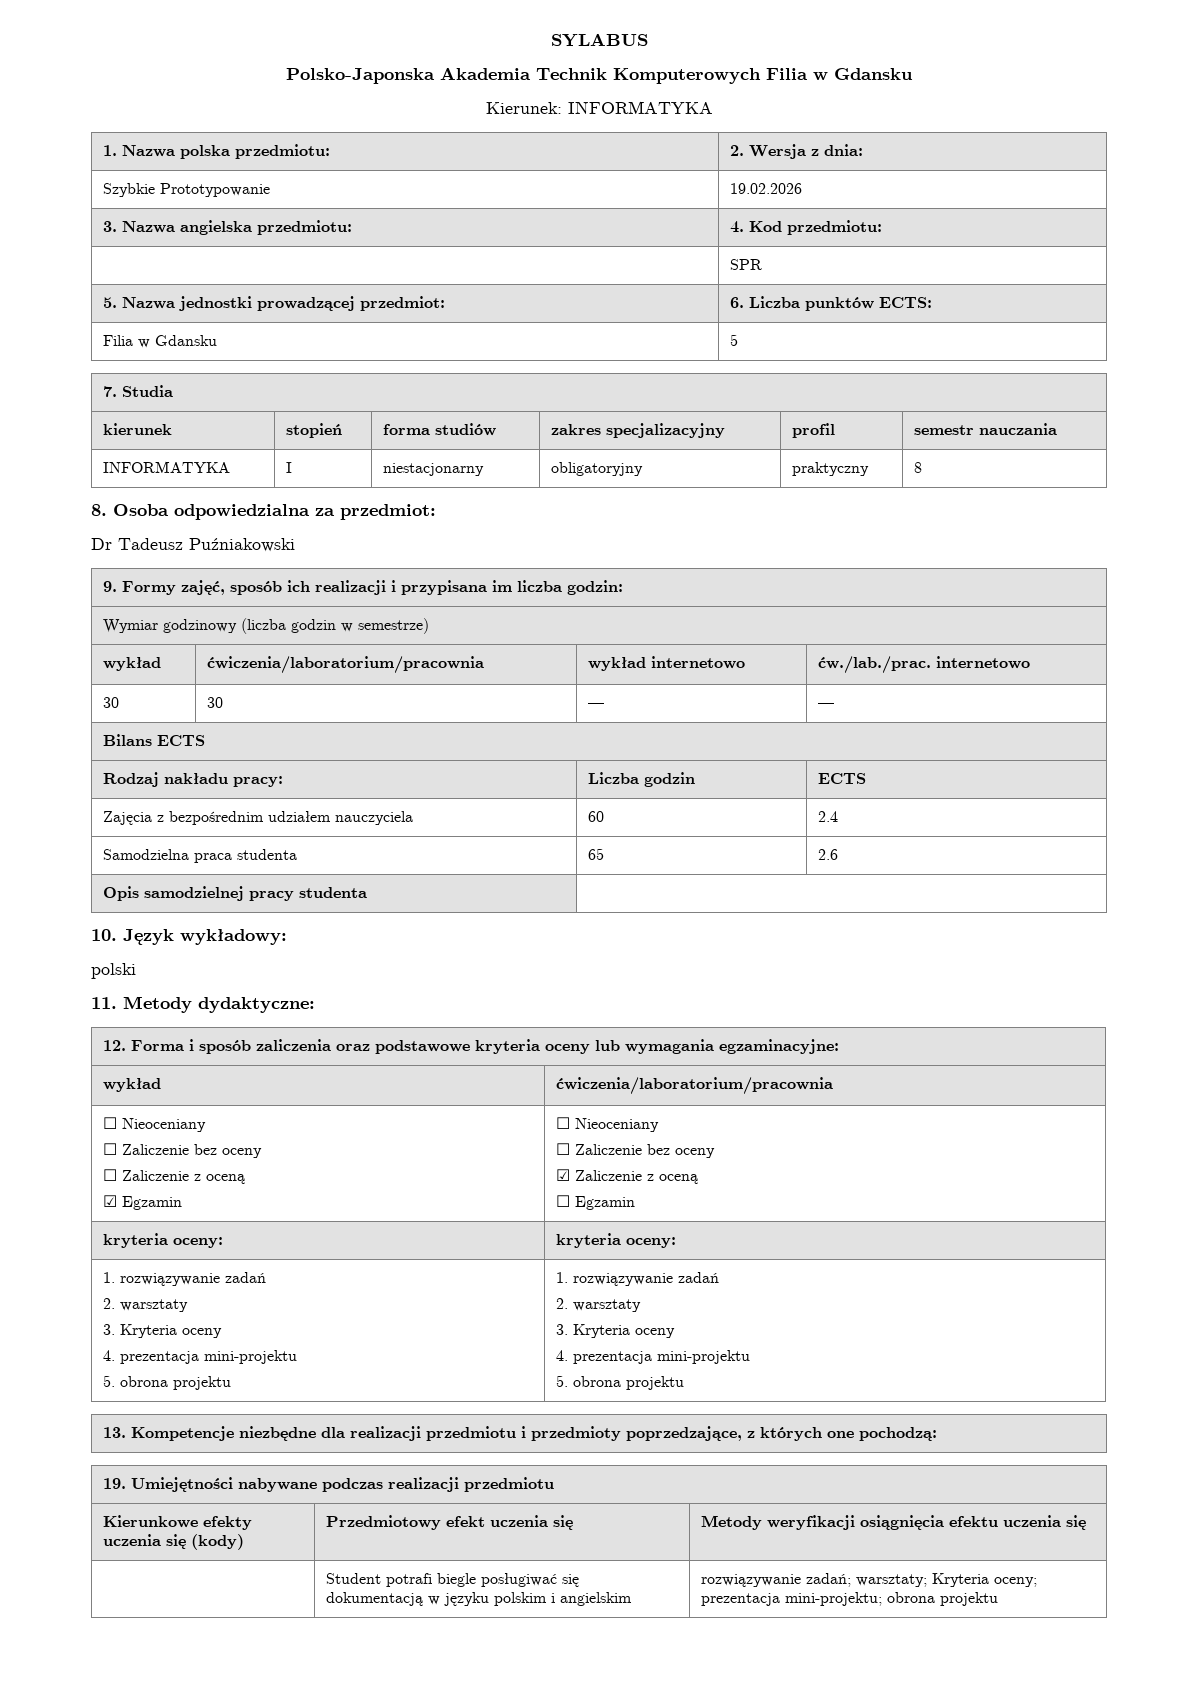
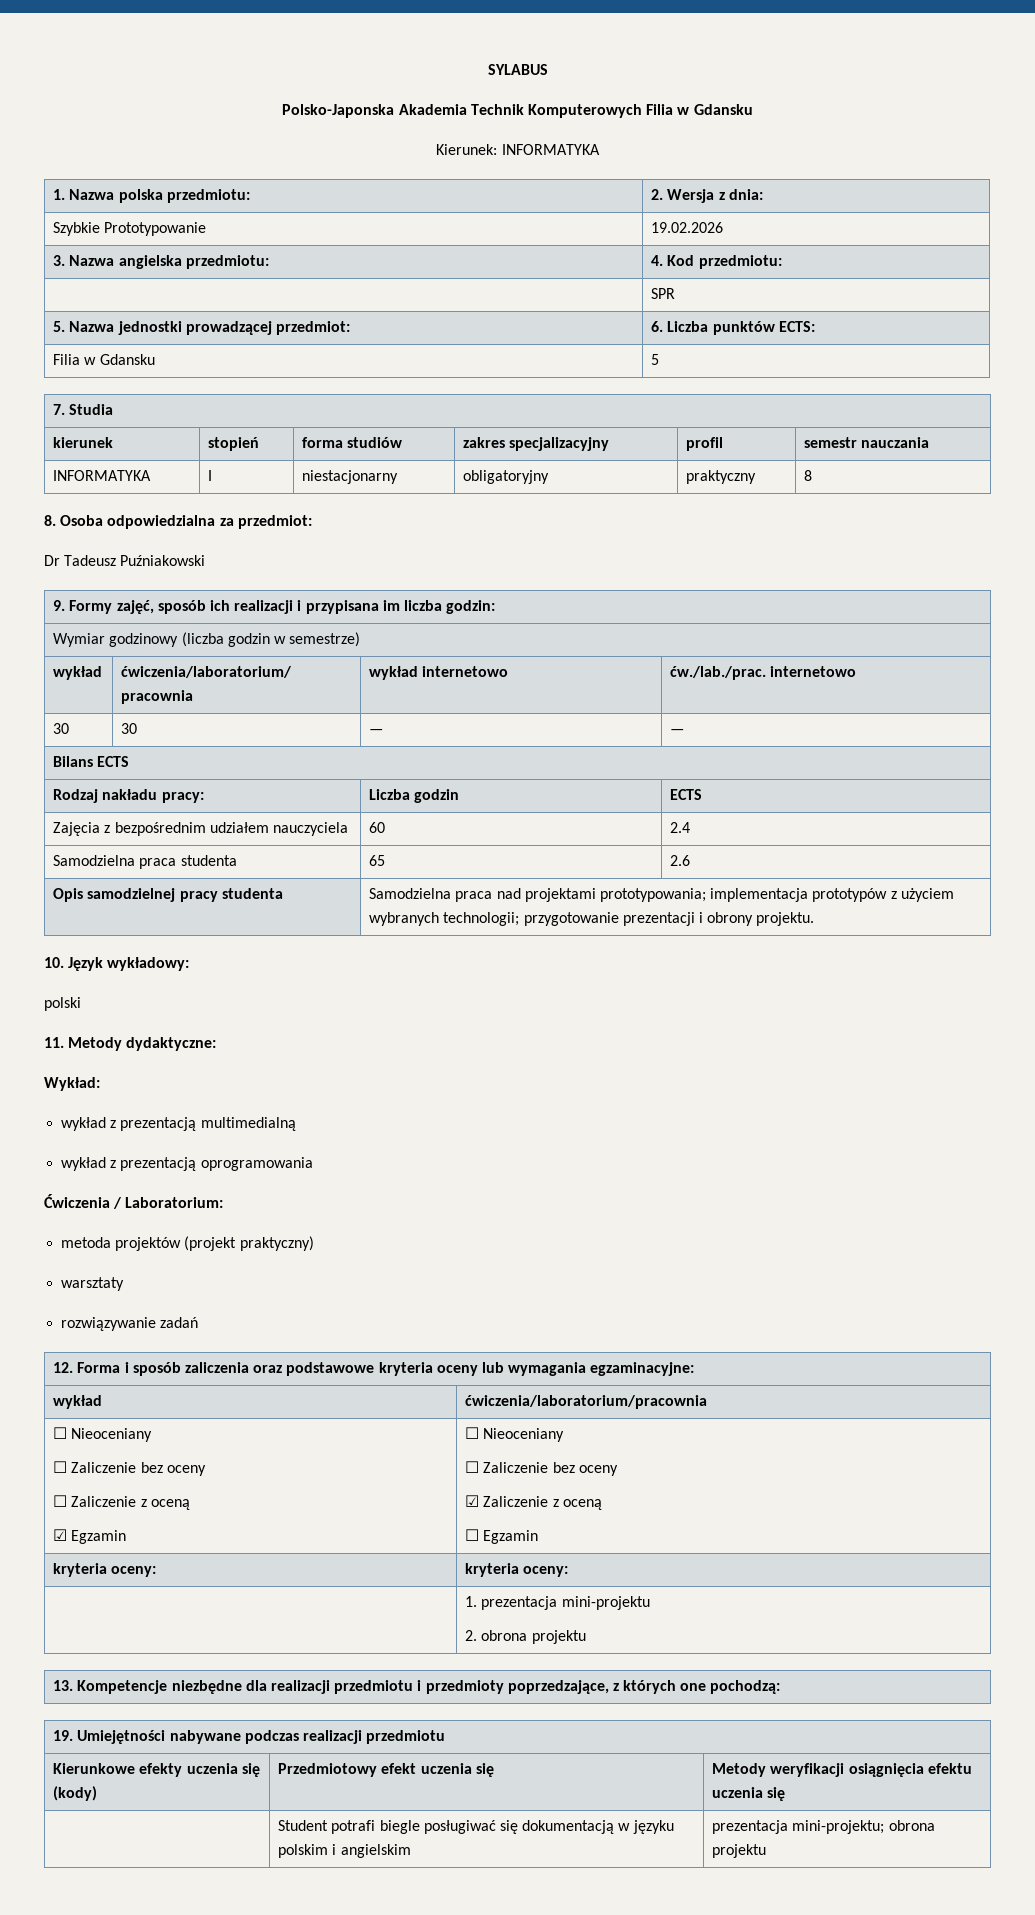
(367, 892) none -> [369,888,954,902] [369,912,815,926] Samodzielna praca nad projektami prototypowania; implementacja prototypów z użyciem wybranych technologii; przygotowanie prezentacji i obrony projektu.
(315, 1005) none -> [44,1077,100,1091] [61,1117,296,1131] [61,1157,313,1171] [44,1194,224,1209] [61,1236,314,1251] [61,1277,125,1291] [61,1317,199,1331] // Wykład: // wykład z prezentacją multimedialną // wykład z prezentacją oprogramowania // Ćwiczenia / Laboratorium: // metoda projektów (projekt praktyczny) // warsztaty // rozwiązywanie zadań
[102,1272,266,1286] [102,1298,188,1312] [102,1324,222,1338] [102,1350,297,1364] [102,1375,231,1390] [555,1272,719,1286] [555,1298,641,1312] [555,1324,675,1338] [555,1350,750,1364] [555,1375,568,1387] 1. rozwiązywanie zadań // 2. warsztaty // 3. Kryteria oceny // 4. prezentacja mini-projektu // 5. obrona projektu | 1. rozwiązywanie zadań // 2. warsztaty // 3. Kryteria oceny // 4. prezentacja mini-projektu // 5. -> [465,1596,650,1610] [465,1630,478,1641] | 1. prezentacja mini-projektu // 2.
[700,1573,1037,1587] rozwiązywanie zadań; warsztaty; Kryteria oceny; -> (411, 1851) none

